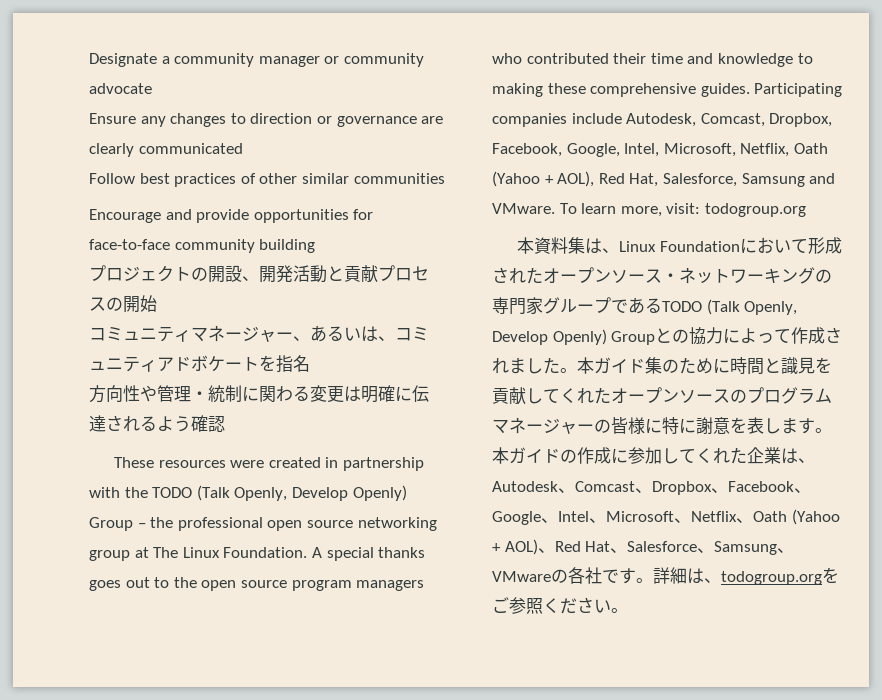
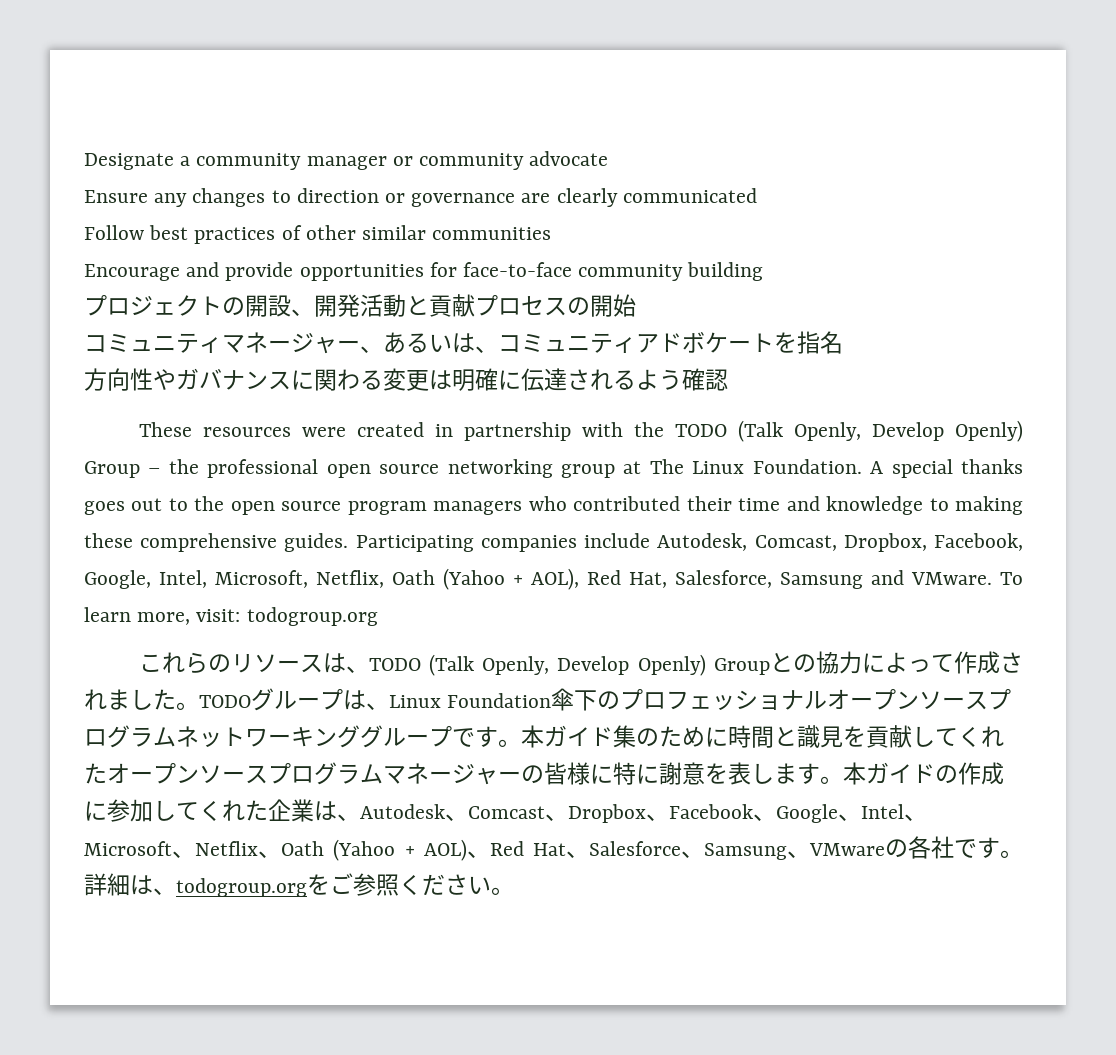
[157,385,242,403] 管理・統制 -> [176,368,291,390] ガバナンス
[517,237,842,254] [492,267,832,284] [492,297,662,315] 本資料集は、Linux Foundationにおいて形成されたオープンソース・ネットワーキングの専門家グループである -> [138,652,369,674] これらのリソースは、
(577, 370) none -> [199,688,1012,711] [84,725,521,748] TODOグループは、Linux Foundation傘下のプロフェッショナルオープンソースプログラムネットワーキンググループです。
[730,389,747,403] の -> (268, 774) none

